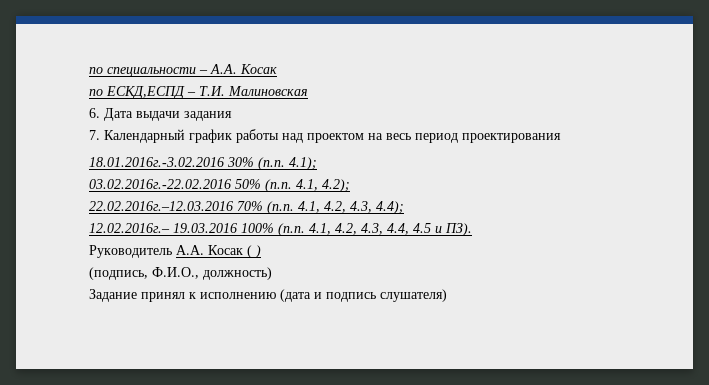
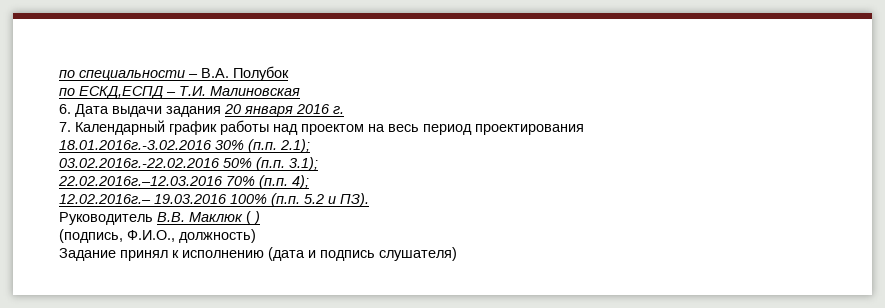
[210,64,277,74] А.А. Косак -> [201,66,289,81] В.А. Полубок
(232, 116) none -> [224,104,344,117] 20 января 2016 г.
[289,157,317,170] 4.1); -> [280,139,310,153] 2.1);
[296,179,350,192] 4.1, 4.2); -> [289,157,318,171] 3.1);
[298,201,404,214] 4.1, 4.2, 4.3, 4.4); -> [292,175,309,189] 4);
[309,223,431,235] 4.1, 4.2, 4.3, 4.4, 4.5 -> [304,194,324,204] 5.2
[176,245,243,255] А.А. Косак -> [157,212,243,222] В.В. Маклюк

